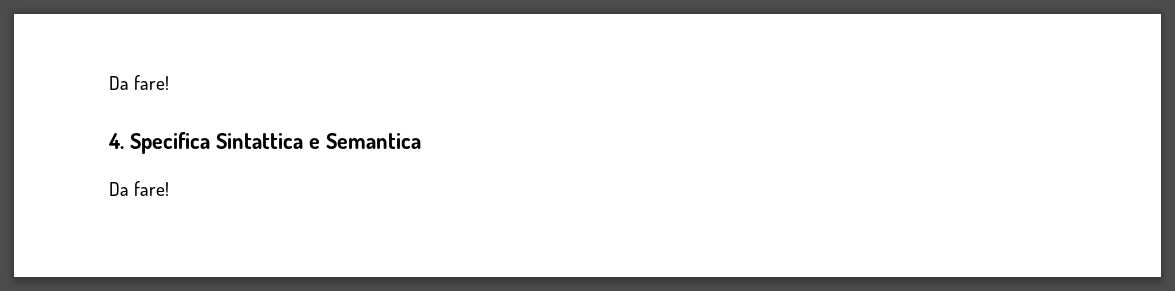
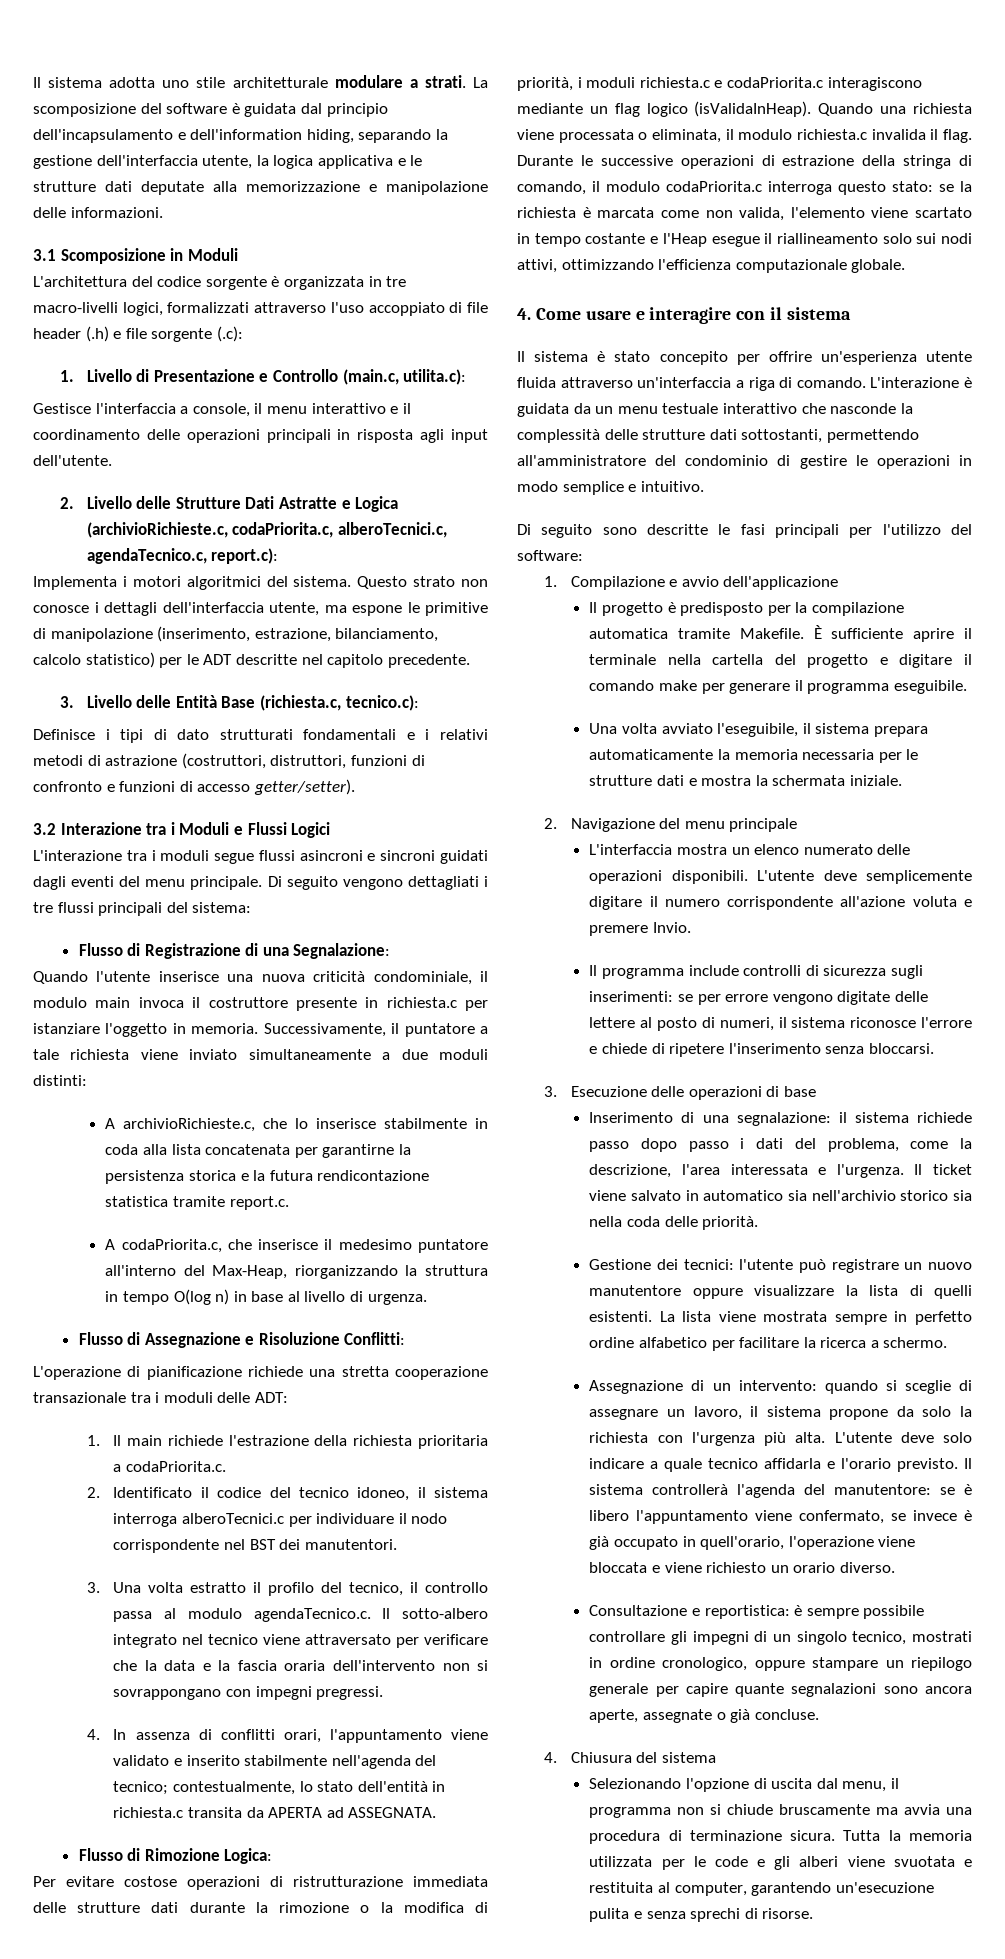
[109,75,170,90] [108,132,421,154] [109,181,170,196] Da fare! // 4. Specifica Sintattica e Semantica // Da fare! -> [33,75,488,88] [33,103,388,117] [33,129,448,143] [33,155,423,169] [33,181,488,195] [33,207,163,218] [33,248,238,264] [33,276,407,290] [33,302,489,316] [33,326,243,342] [59,369,467,385] [33,403,411,417] [33,429,488,443] [33,455,112,466] [59,496,399,512] [86,522,447,538] [86,548,279,564] [33,576,488,590] [33,602,488,616] [33,626,439,642] [33,652,470,668] [59,695,419,711] [33,729,488,743] [33,753,425,769] [33,779,355,795] [33,822,331,838] [33,850,488,864] [33,876,488,890] [33,902,252,916] [78,943,391,959] [33,971,488,985] [33,997,488,1011] [33,1023,488,1037] [33,1049,488,1060] [33,1075,87,1086] [105,1118,488,1132] [105,1144,411,1158] [105,1170,430,1184] [105,1196,289,1210] [105,1239,489,1253] [105,1265,488,1279] [105,1289,427,1305] [78,1332,406,1348] [33,1366,488,1380] [33,1392,288,1403] [86,1435,488,1449] [113,1461,227,1472] [86,1487,489,1501] [113,1513,448,1527] [113,1539,397,1553] [86,1582,489,1596] [113,1608,489,1622] [113,1634,488,1648] [113,1660,488,1671] [113,1686,384,1700] [86,1729,489,1743] [113,1755,437,1769] [113,1781,446,1795] [113,1807,437,1818] [78,1848,273,1864] [33,1876,488,1890] [33,1902,489,1913] [517,77,922,91] [517,101,972,117] [517,129,972,143] [517,155,972,169] [517,181,972,195] [517,207,972,221] [517,233,972,247] [517,259,906,273] [517,307,852,324] [517,351,972,365] [517,377,972,391] [517,403,913,417] [517,429,919,443] [517,455,973,469] [517,481,704,495] [517,524,972,538] [517,550,583,561] [543,576,839,590] [589,602,904,616] [589,625,972,642] [589,654,972,668] [589,680,967,694] [589,723,928,737] [589,749,919,763] [589,775,902,786] [543,818,798,832] [589,844,911,855] [589,870,972,884] [589,896,972,910] [589,922,691,936] [589,965,923,979] [589,991,928,1005] [589,1017,972,1031] [589,1043,934,1057] [543,1086,816,1100] [589,1112,972,1126] [589,1138,972,1152] [589,1164,972,1178] [589,1190,972,1201] [589,1216,759,1230] [589,1259,972,1273] [589,1285,972,1299] [589,1311,972,1325] [589,1337,948,1351] [589,1380,973,1394] [589,1406,972,1420] [589,1432,972,1446] [589,1458,972,1472] [589,1484,972,1498] [589,1510,972,1524] [589,1536,916,1550] [589,1562,895,1573] [589,1605,925,1619] [589,1631,972,1645] [589,1657,972,1671] [589,1683,972,1697] [589,1709,819,1723] [543,1752,716,1763] [589,1778,899,1792] [589,1804,972,1818] [589,1830,972,1844] [589,1856,972,1870] [589,1882,934,1896] [589,1908,814,1922] Il sistema adotta uno stile architetturale modulare a strati. La scomposizione del software è guidata dal principio dell'incapsulamento e dell'information hiding, separando la gestione dell'interfaccia utente, la logica applicativa e le strutture dati deputate alla memorizzazione e manipolazione delle informazioni. // 3.1 Scomposizione in Moduli // L'architettura del codice sorgente è organizzata in tre macro-livelli logici, formalizzati attraverso l'uso accoppiato di file header (.h) e file sorgente (.c): // 1. Livello di Presentazione e Controllo (main.c, utilita.c): // Gestisce l'interfaccia a console, il menu interattivo e il coordinamento delle operazioni principali in risposta agli input dell'utente. // 2. Livello delle Strutture Dati Astratte e Logica (archivioRichieste.c, codaPriorita.c, alberoTecnici.c, agendaTecnico.c, report.c): // Implementa i motori algoritmici del sistema. Questo strato non conosce i dettagli dell'interfaccia utente, ma espone le primitive di manipolazione (inserimento, estrazione, bilanciamento, calcolo statistico) per le ADT descritte nel capitolo precedente. // 3. Livello delle Entità Base (richiesta.c, tecnico.c): // Definisce i tipi di dato strutturati fondamentali e i relativi metodi di astrazione (costruttori, distruttori, funzioni di confronto e funzioni di accesso getter/setter). // 3.2 Interazione tra i Moduli e Flussi Logici // L'interazione tra i moduli segue flussi asincroni e sincroni guidati dagli eventi del menu principale. Di seguito vengono dettagliati i tre flussi principali del sistema: // Flusso di Registrazione di una Segnalazione: // Quando l'utente inserisce una nuova criticità condominiale, il modulo main invoca il costruttore presente in richiesta.c per istanziare l'oggetto in memoria. Successivamente, il puntatore a tale richiesta viene inviato simultaneamente a due moduli distinti: // A archivioRichieste.c, che lo inserisce stabilmente in coda alla lista concatenata per garantirne la persistenza storica e la futura rendicontazione statistica tramite report.c. // A codaPriorita.c, che inserisce il medesimo puntatore all'interno del Max-Heap, riorganizzando la struttura in tempo O(log n) in base al livello di urgenza. // Flusso di Assegnazione e Risoluzione Conflitti: // L'operazione di pianificazione richiede una stretta cooperazione transazionale tra i moduli delle ADT: // 1. Il main richiede l'estrazione della richiesta prioritaria a codaPriorita.c. // 2. Identificato il codice del tecnico idoneo, il sistema interroga alberoTecnici.c per individuare il nodo corrispondente nel BST dei manutentori. // 3. Una volta estratto il profilo del tecnico, il controllo passa al modulo agendaTecnico.c. Il sotto-albero integrato nel tecnico viene attraversato per verificare che la data e la fascia oraria dell'intervento non si sovrappongano con impegni pregressi. // 4. In assenza di conflitti orari, l'appuntamento viene validato e inserito stabilmente nell'agenda del tecnico; contestualmente, lo stato dell'entità in richiesta.c transita da APERTA ad ASSEGNATA. // Flusso di Rimozione Logica: // Per evitare costose operazioni di ristrutturazione immediata delle strutture dati durante la rimozione o la modifica di priorità, i moduli richiesta.c e codaPriorita.c interagiscono mediante un flag logico (isValidaInHeap). Quando una richiesta viene processata o eliminata, il modulo richiesta.c invalida il flag. Durante le successive operazioni di estrazione della stringa di comando, il modulo codaPriorita.c interroga questo stato: se la richiesta è marcata come non valida, l'elemento viene scartato in tempo costante e l'Heap esegue il riallineamento solo sui nodi attivi, ottimizzando l'efficienza computazionale globale. // 4. Come usare e interagire con il sistema // Il sistema è stato concepito per offrire un'esperienza utente fluida attraverso un'interfaccia a riga di comando. L'interazione è guidata da un menu testuale interattivo che nasconde la complessità delle strutture dati sottostanti, permettendo all'amministratore del condominio di gestire le operazioni in modo semplice e intuitivo. // Di seguito sono descritte le fasi principali per l'utilizzo del software: // 1. Compilazione e avvio dell'applicazione // Il progetto è predisposto per la compilazione automatica tramite Makefile. È sufficiente aprire il terminale nella cartella del progetto e digitare il comando make per generare il programma eseguibile. // Una volta avviato l'eseguibile, il sistema prepara automaticamente la memoria necessaria per le strutture dati e mostra la schermata iniziale. // 2. Navigazione del menu principale // L'interfaccia mostra un elenco numerato delle operazioni disponibili. L'utente deve semplicemente digitare il numero corrispondente all'azione voluta e premere Invio. // Il programma include controlli di sicurezza sugli inserimenti: se per errore vengono digitate delle lettere al posto di numeri, il sistema riconosce l'errore e chiede di ripetere l'inserimento senza bloccarsi. // 3. Esecuzione delle operazioni di base // Inserimento di una segnalazione: il sistema richiede passo dopo passo i dati del problema, come la descrizione, l'area interessata e l'urgenza. Il ticket viene salvato in automatico sia nell'archivio storico sia nella coda delle priorità. // Gestione dei tecnici: l'utente può registrare un nuovo manutentore oppure visualizzare la lista di quelli esistenti. La lista viene mostrata sempre in perfetto ordine alfabetico per facilitare la ricerca a schermo. // Assegnazione di un intervento: quando si sceglie di assegnare un lavoro, il sistema propone da solo la richiesta con l'urgenza più alta. L'utente deve solo indicare a quale tecnico affidarla e l'orario previsto. Il sistema controllerà l'agenda del manutentore: se è libero l'appuntamento viene confermato, se invece è già occupato in quell'orario, l'operazione viene bloccata e viene richiesto un orario diverso. // Consultazione e reportistica: è sempre possibile controllare gli impegni di un singolo tecnico, mostrati in ordine cronologico, oppure stampare un riepilogo generale per capire quante segnalazioni sono ancora aperte, assegnate o già concluse. // 4. Chiusura del sistema // Selezionando l'opzione di uscita dal menu, il programma non si chiude bruscamente ma avvia una procedura di terminazione sicura. Tutta la memoria utilizzata per le code e gli alberi viene svuotata e restituita al computer, garantendo un'esecuzione pulita e senza sprechi di risorse.

